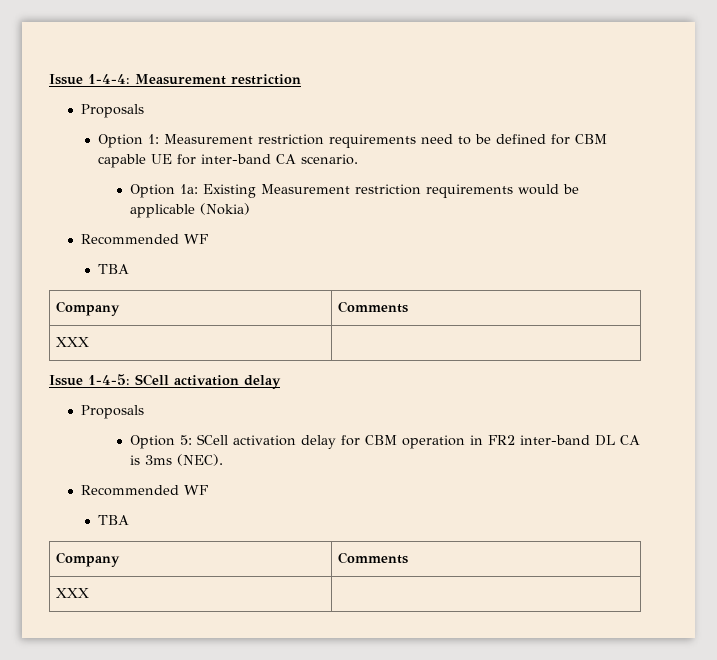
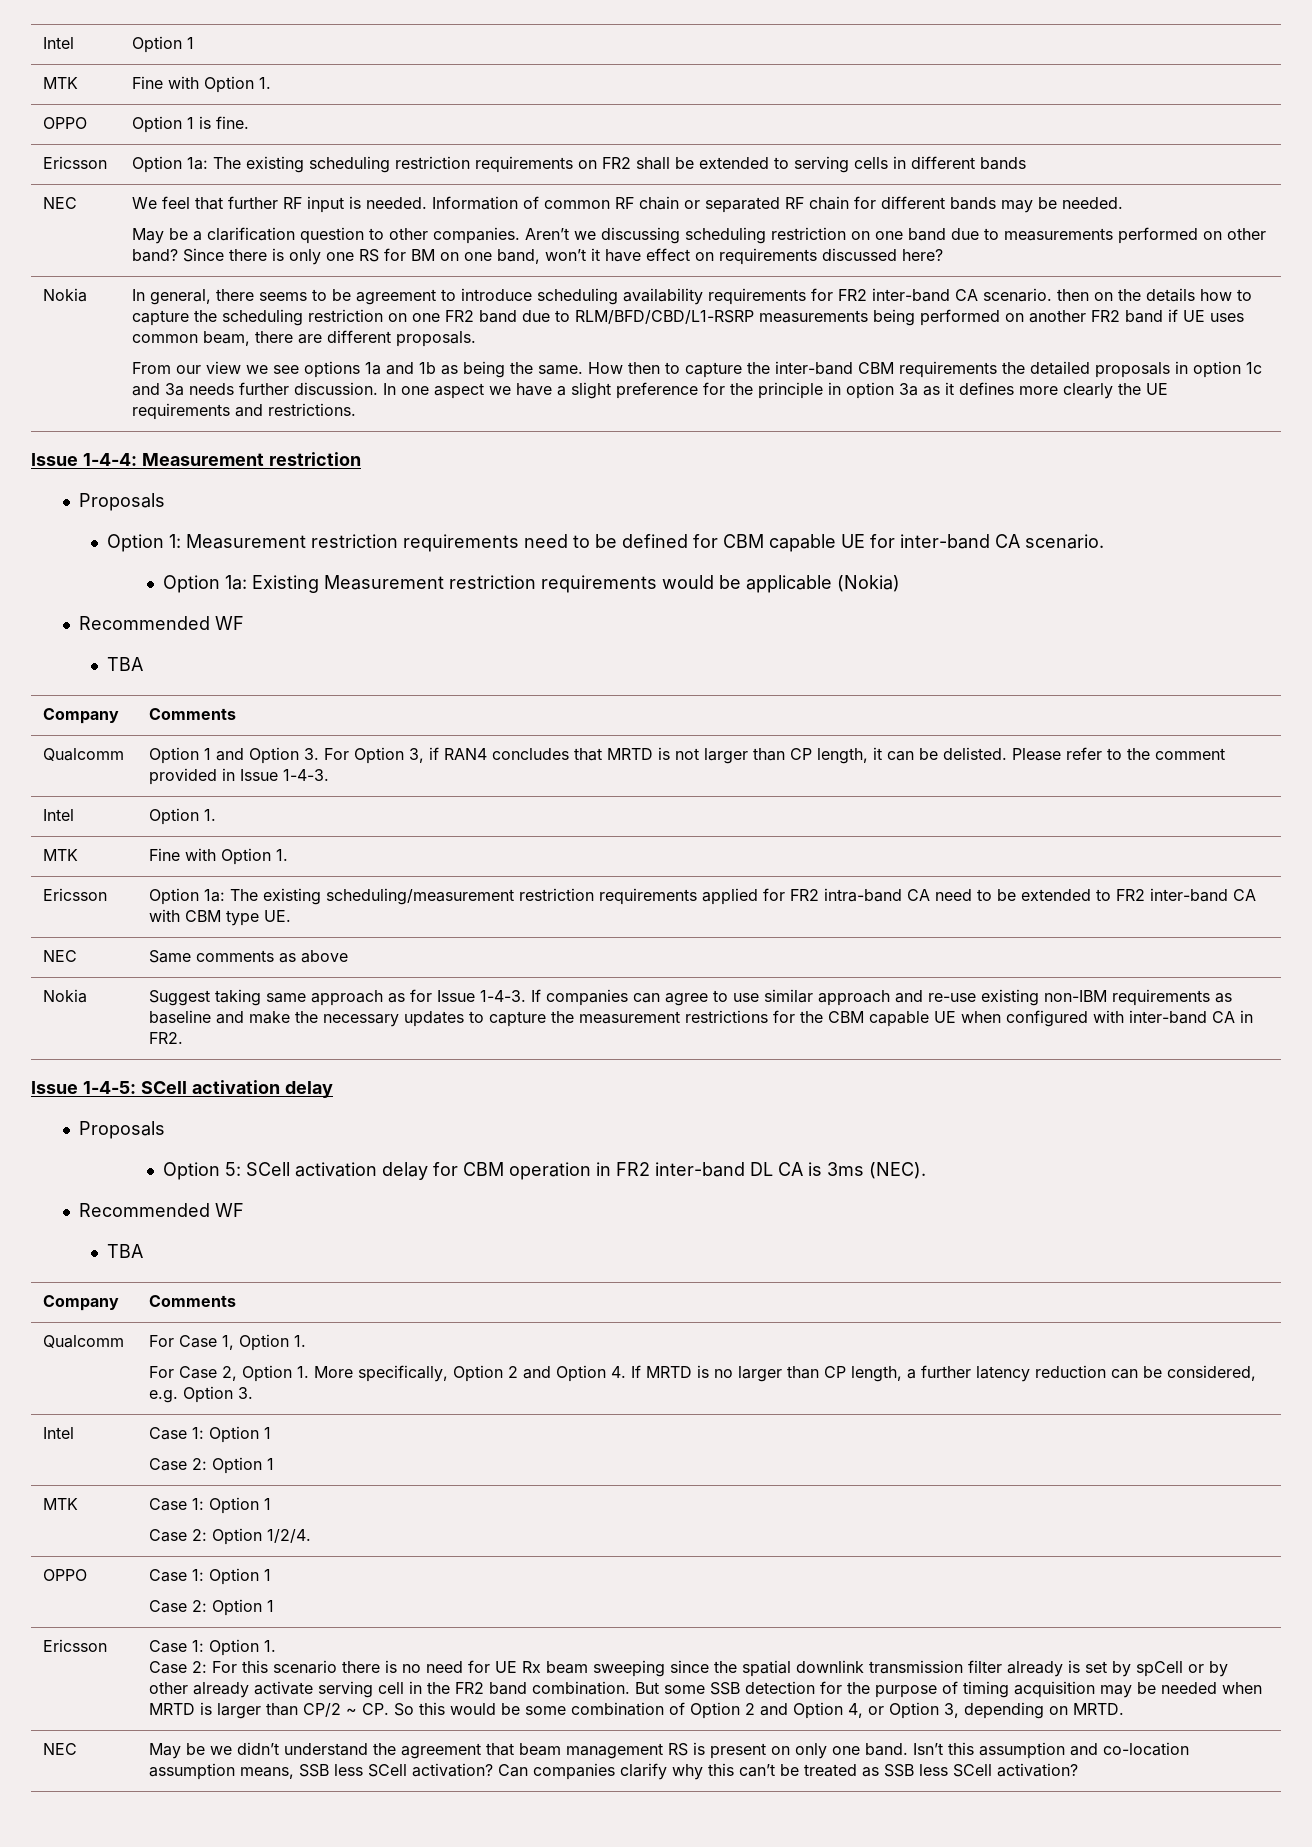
(49, 79) none -> [43,37,75,49] [132,36,195,53] [43,77,79,89] [132,76,272,93] [43,117,88,129] [132,116,250,133] [43,156,108,169] [132,156,1027,173] [43,197,78,209] [132,196,1124,213] [132,227,1267,244] [132,248,944,265] [43,288,88,302] [132,288,1253,305] [132,309,1245,326] [132,330,477,347] [132,361,1263,378] [132,382,1169,399] [132,403,357,420] Intel | Option 1 // MTK | Fine with Option 1. // OPPO | Option 1 is fine. // Ericsson | Option 1a: The existing scheduling restriction requirements on FR2 shall be extended to serving cells in different bands // NEC | We feel that further RF input is needed. Information of common RF chain or separated RF chain for different bands may be needed. // May be a clarification question to other companies. Aren’t we discussing scheduling restriction on one band due to measurements performed on other band? Since there is only one RS for BM on one band, won’t it have effect on requirements discussed here? // Nokia | In general, there seems to be agreement to introduce scheduling availability requirements for FR2 inter-band CA scenario. then on the details how to capture the scheduling restriction on one FR2 band due to RLM/BFD/CBD/L1-RSRP measurements being performed on another FR2 band if UE uses common beam, there are different proposals. // From our view we see options 1a and 1b as being the same. How then to capture the inter-band CBM requirements the detailed proposals in option 1c and 3a needs further discussion. In one aspect we have a slight preference for the principle in option 3a as it defines more clearly the UE requirements and restrictions. //
[55,337,89,347] XXX | -> [43,748,125,761] [149,747,1226,764] [149,768,330,785] [43,809,75,821] [149,808,217,825] [43,849,79,861] [149,848,289,865] [43,888,108,901] [149,888,1257,905] [149,909,292,926] [43,950,78,962] [149,950,349,963] [43,989,88,1003] [149,989,1233,1006] [149,1010,1254,1027] [149,1032,184,1044] Qualcomm | Option 1 and Option 3. For Option 3, if RAN4 concludes that MRTD is not larger than CP length, it can be delisted. Please refer to the comment provided in Issue 1-4-3. // Intel | Option 1. // MTK | Fine with Option 1. // Ericsson | Option 1a: The existing scheduling/measurement restriction requirements applied for FR2 intra-band CA need to be extended to FR2 inter-band CA with CBM type UE. // NEC | Same comments as above // Nokia | Suggest taking same approach as for Issue 1-4-3. If companies can agree to use similar approach and re-use existing non-IBM requirements as baseline and make the necessary updates to capture the measurement restrictions for the CBM capable UE when configured with inter-band CA in FR2.
[55,588,89,598] XXX | -> [43,1335,125,1348] [149,1334,307,1351] [149,1365,1257,1382] [149,1386,254,1403] [43,1427,75,1439] [149,1426,272,1443] [149,1457,275,1474] [43,1498,79,1510] [149,1497,272,1514] [149,1528,312,1545] [43,1569,88,1581] [149,1568,272,1585] [149,1599,275,1616] [43,1639,108,1652] [149,1639,277,1656] [149,1660,1229,1677] [149,1681,1263,1698] [149,1702,1125,1719] [43,1743,78,1755] [149,1742,1190,1759] [149,1763,1079,1780] Qualcomm | For Case 1, Option 1. // For Case 2, Option 1. More specifically, Option 2 and Option 4. If MRTD is no larger than CP length, a further latency reduction can be considered, e.g. Option 3. // Intel | Case 1: Option 1 // Case 2: Option 1 // MTK | Case 1: Option 1 // Case 2: Option 1/2/4. // OPPO | Case 1: Option 1 // Case 2: Option 1 // Ericsson | Case 1: Option 1. // Case 2: For this scenario there is no need for UE Rx beam sweeping since the spatial downlink transmission filter already is set by spCell or by other already activate serving cell in the FR2 band combination. But some SSB detection for the purpose of timing acquisition may be needed when MRTD is larger than CP/2 ~ CP. So this would be some combination of Option 2 and Option 4, or Option 3, depending on MRTD. // NEC | May be we didn’t understand the agreement that beam management RS is present on only one band. Isn’t this assumption and co-location assumption means, SSB less SCell activation? Can companies clarify why this can’t be treated as SSB less SCell activation?

